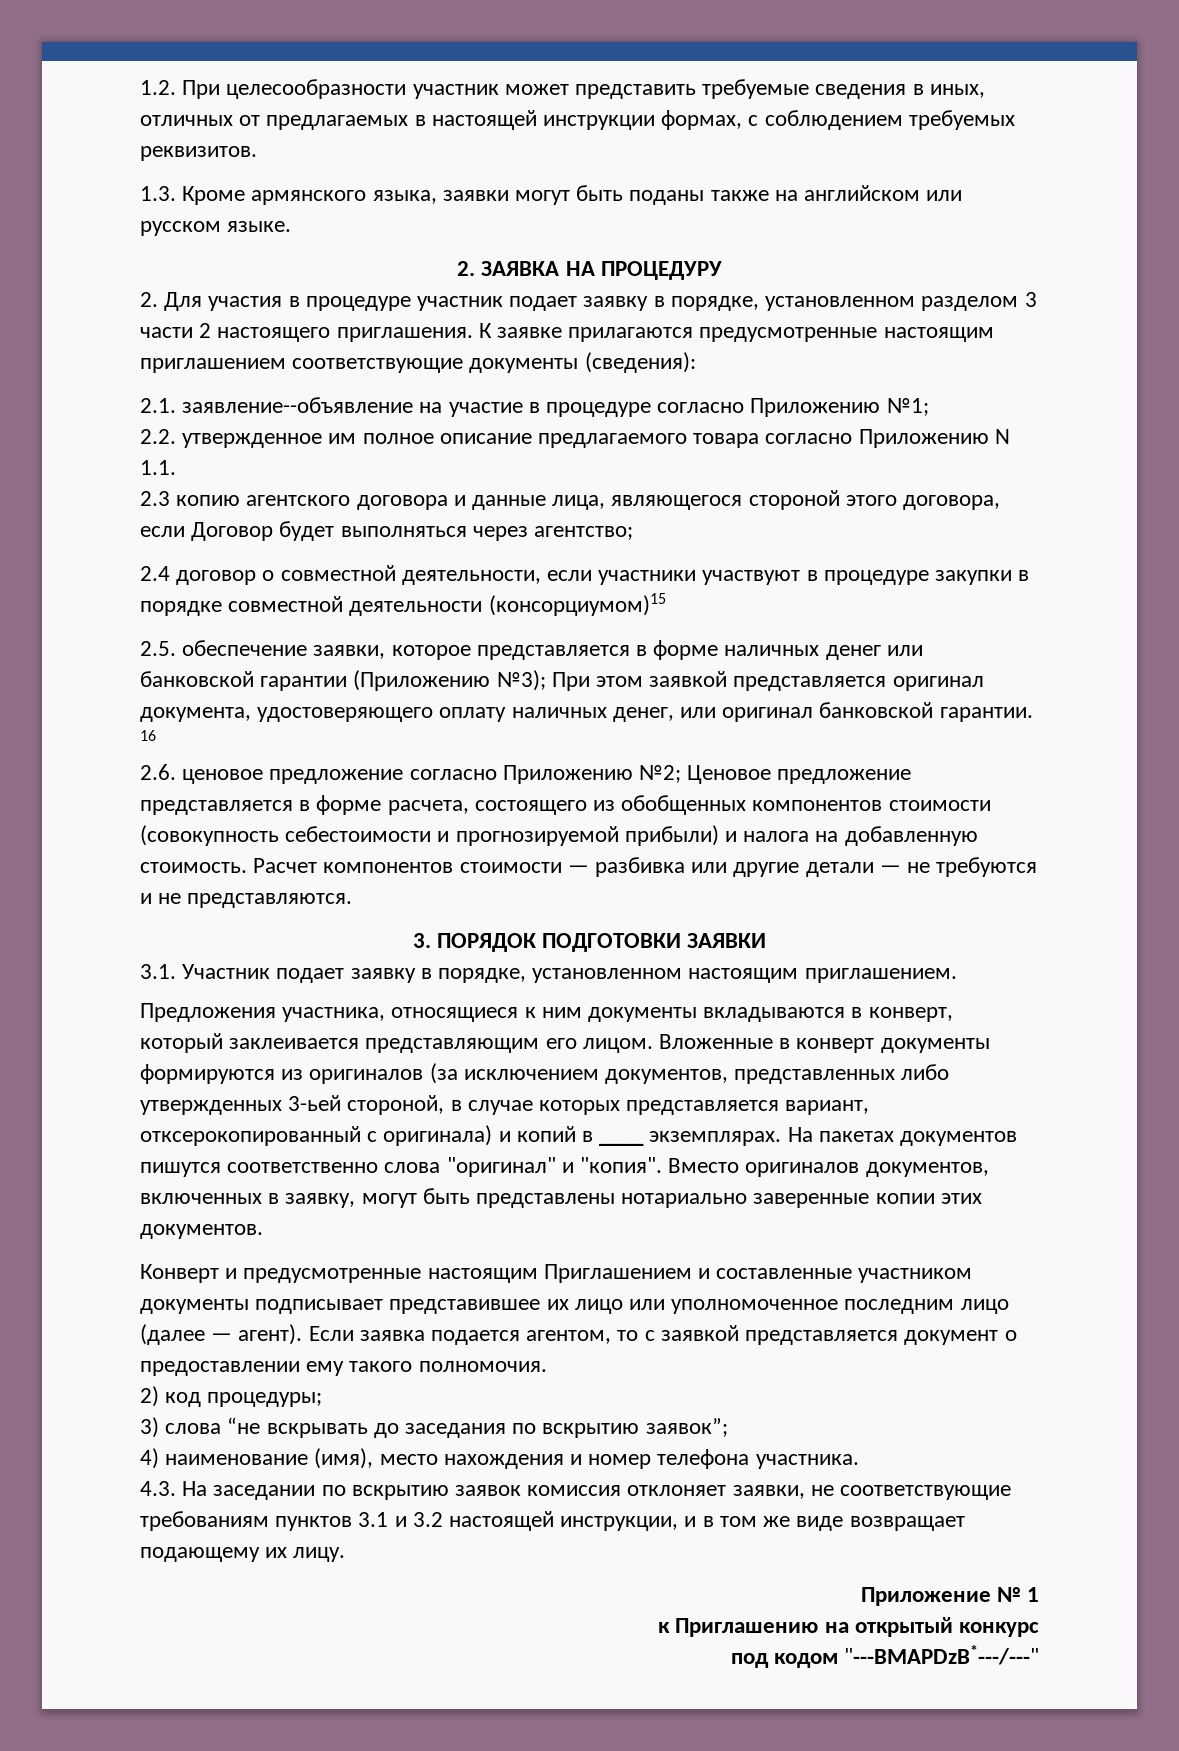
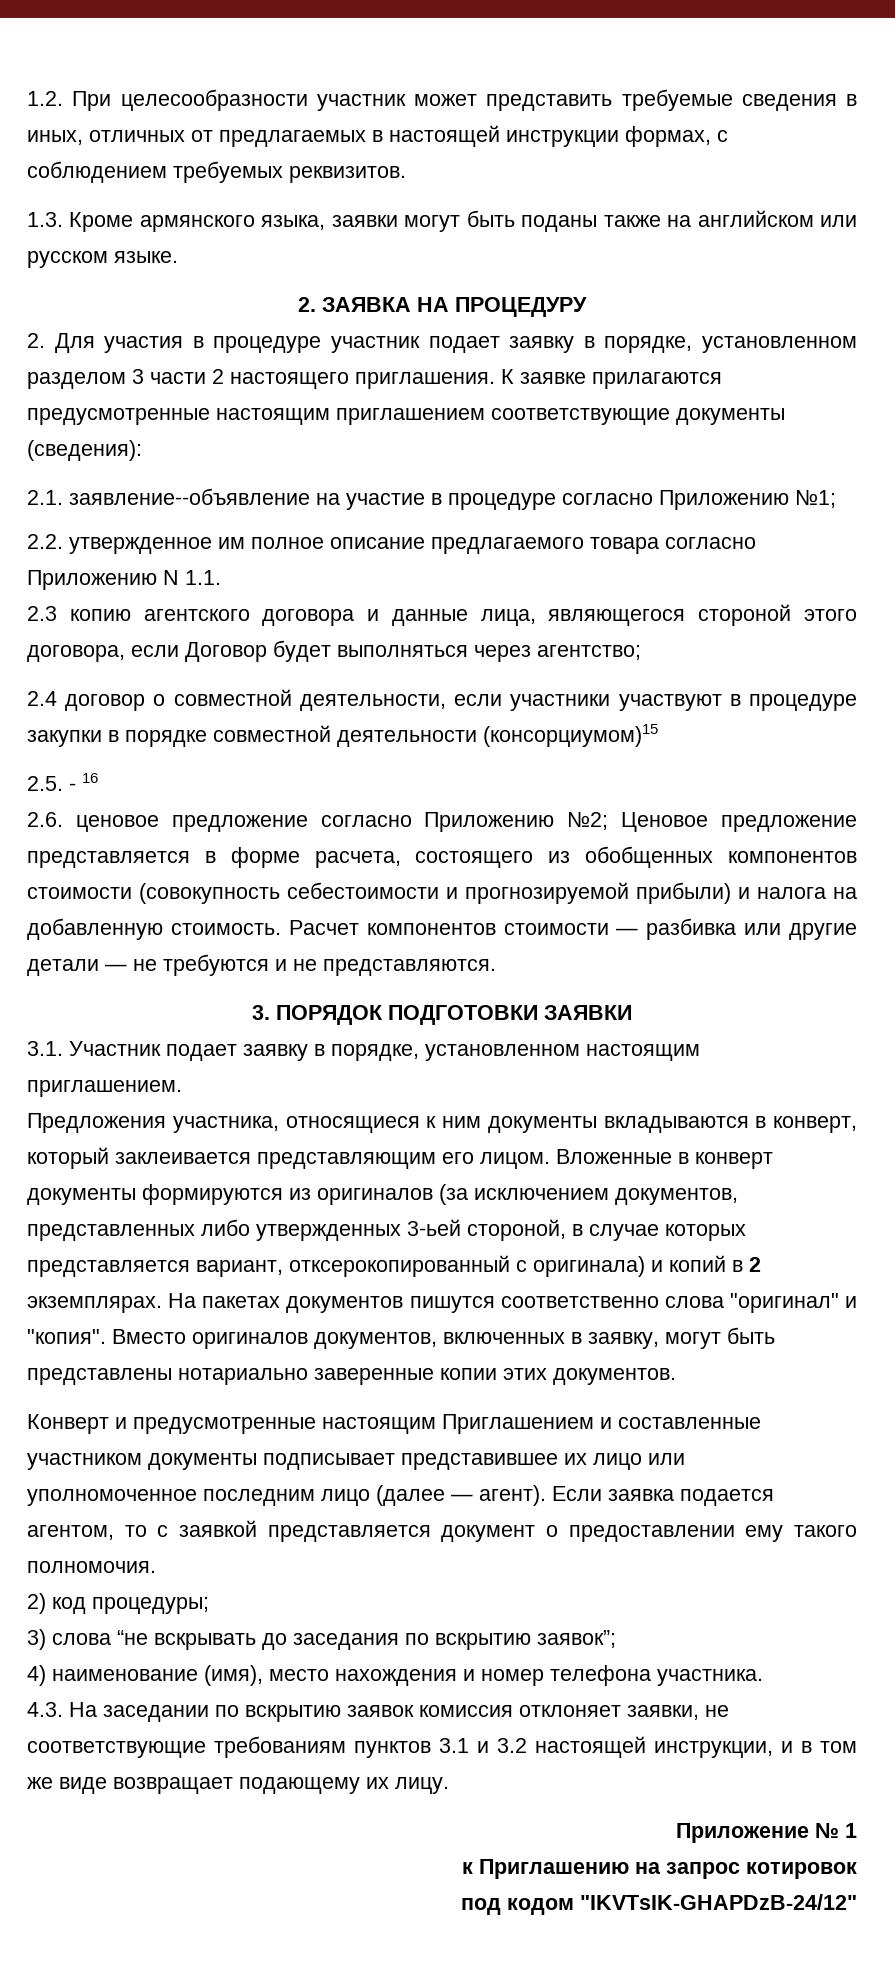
[182,640,923,660] [140,670,984,691] [140,702,1033,722] обеспечение заявки, которое представляется в форме наличных денег или банковской гарантии (Приложению №3); При этом заявкой представляется оригинал документа, удостоверяющего оплату наличных денег, или оригинал банковской гарантии. -> [69,783,76,791] -
[599,1142,645,1146] ____ -> [749,1257,761,1272] 2
[854,1617,1039,1637] открытый конкурс -> [666,1862,857,1879] запрос котировок
[844,1645,1039,1665] "---BMAPDzB*---/---" -> [580,1894,857,1910] "IKVTsIK-GHAPDzB-24/12"

